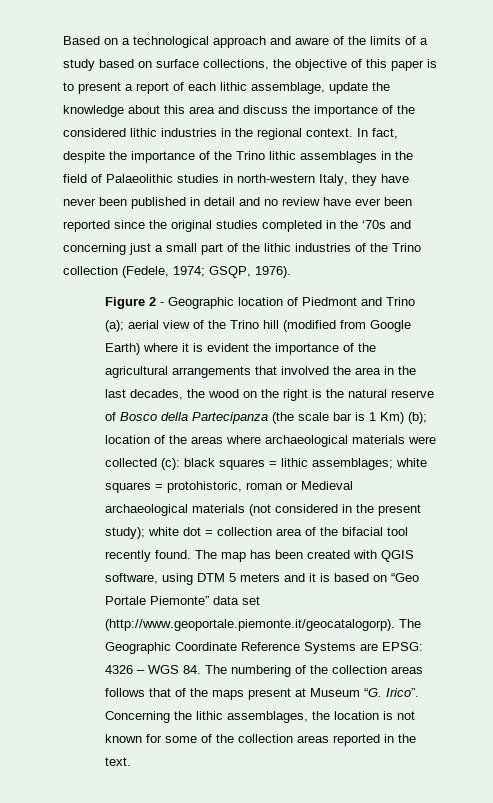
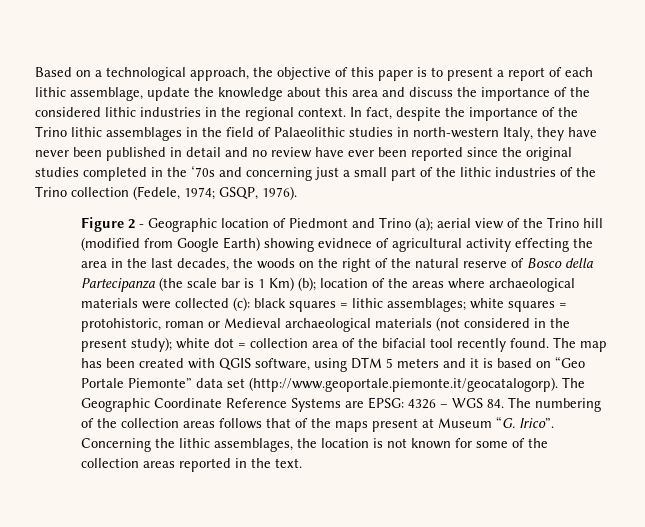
[213,36,428,48] [63,59,269,71] approach and aware of the limits of a study based on surface collections, -> [190,67,249,81] approach,
[142,343,376,355] [104,366,329,378] where it is evident the importance of the agricultural arrangements that involved -> [264,238,570,252] showing evidnece of agricultural activity effecting
[207,389,239,398] wood -> [257,258,296,269] woods
[311,389,322,398] is -> [375,258,389,268] of

